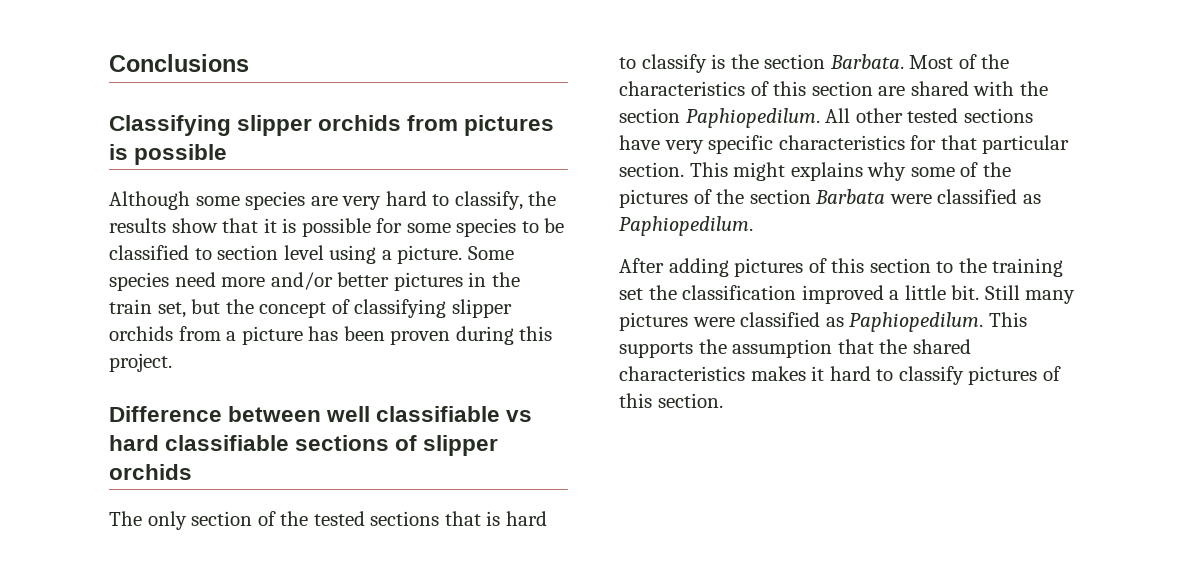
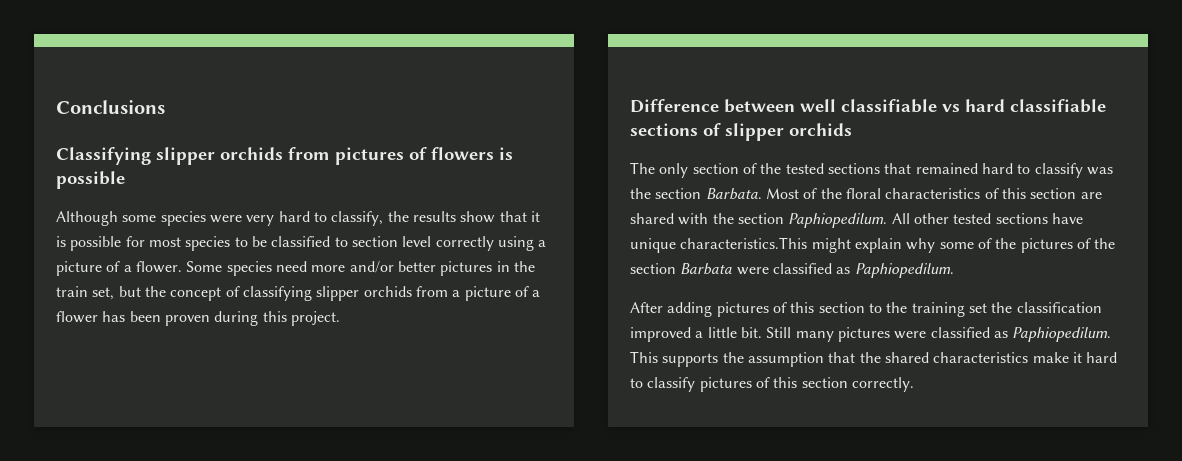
(555, 125) none -> [409,147,494,160] of flowers
[310,196,338,206] are -> [209,215,242,223] were
[406,223,451,233] some -> [148,237,181,247] most
(324, 252) none -> [435,236,494,251] correctly
[397,245,463,264] picture. -> [56,261,182,276] picture of a flower.
(303, 335) none -> [514,286,541,297] [56,311,98,323] of a flower
[486,511,547,526] [619,54,726,73] is hard to classify is -> [915,163,1113,178] remained hard to classify was
(1010, 61) none -> [845,188,881,199] floral
[664,135,1070,154] [619,162,863,181] very specific characteristics for that particular section. This might explains -> [630,237,902,253] unique characteristics.This might explain
[750,366,806,381] makes -> [1032,352,1069,363] make
[657,393,723,408] section. -> [801,377,914,392] section correctly.

